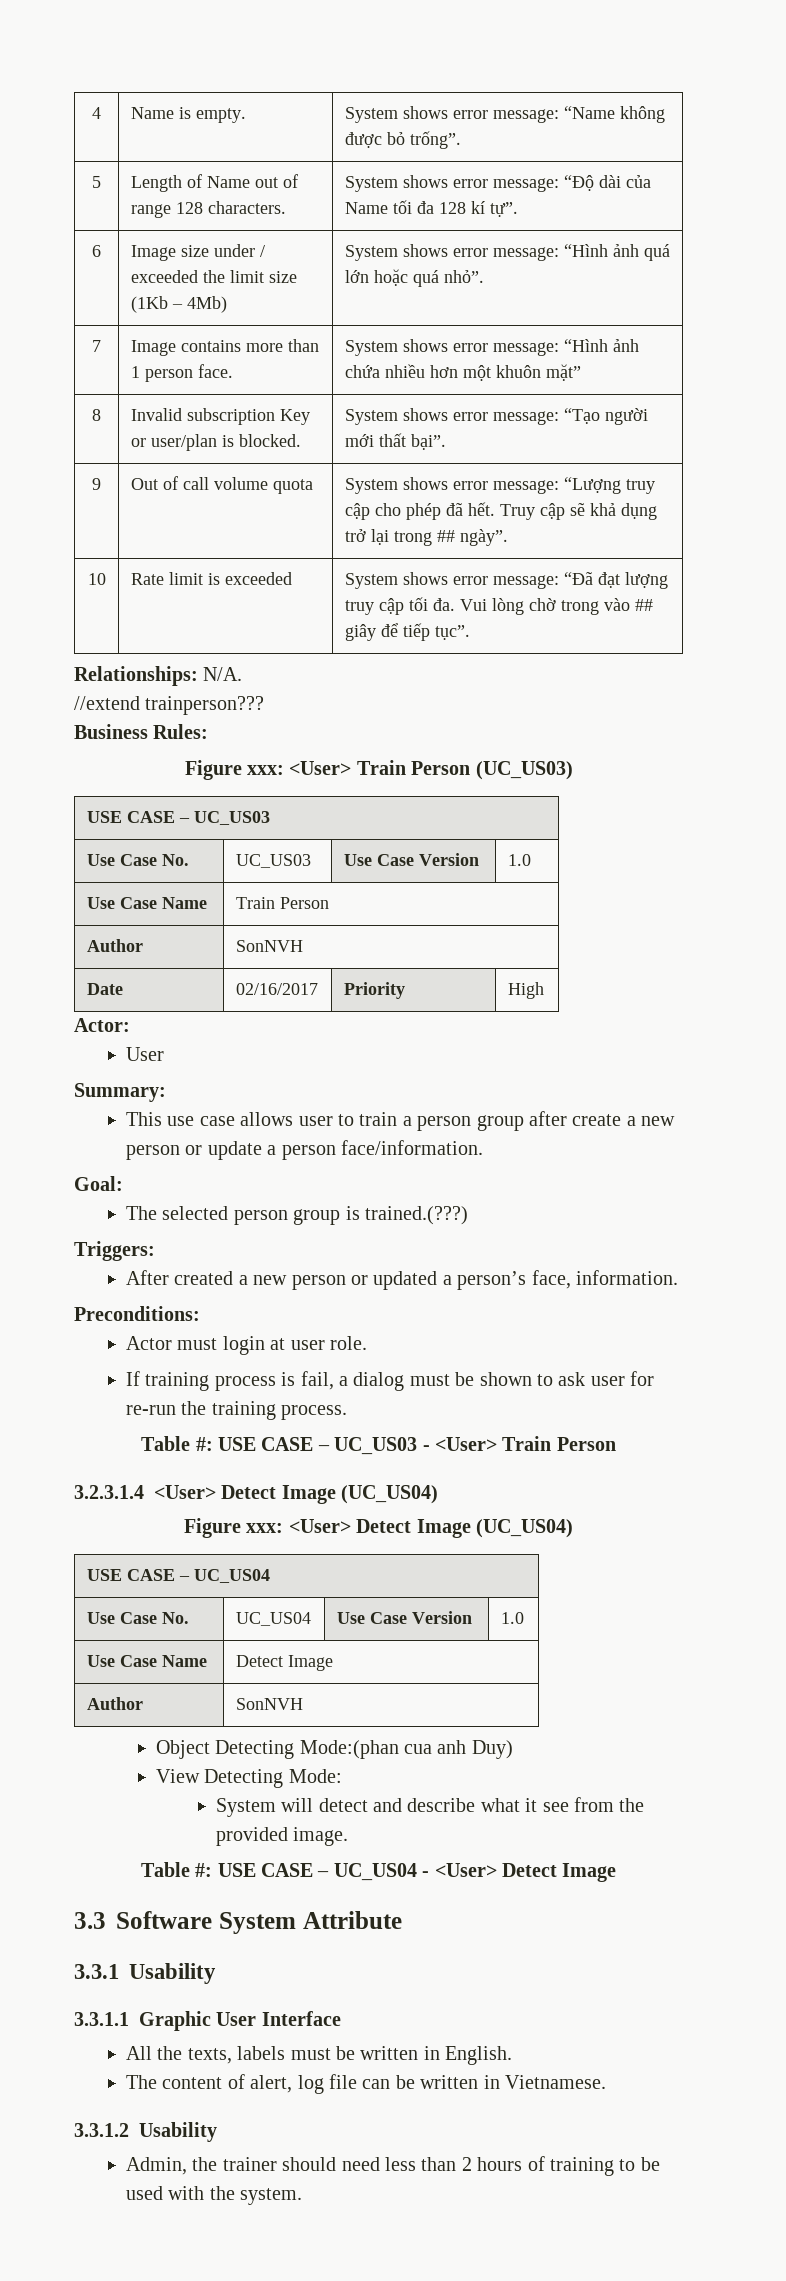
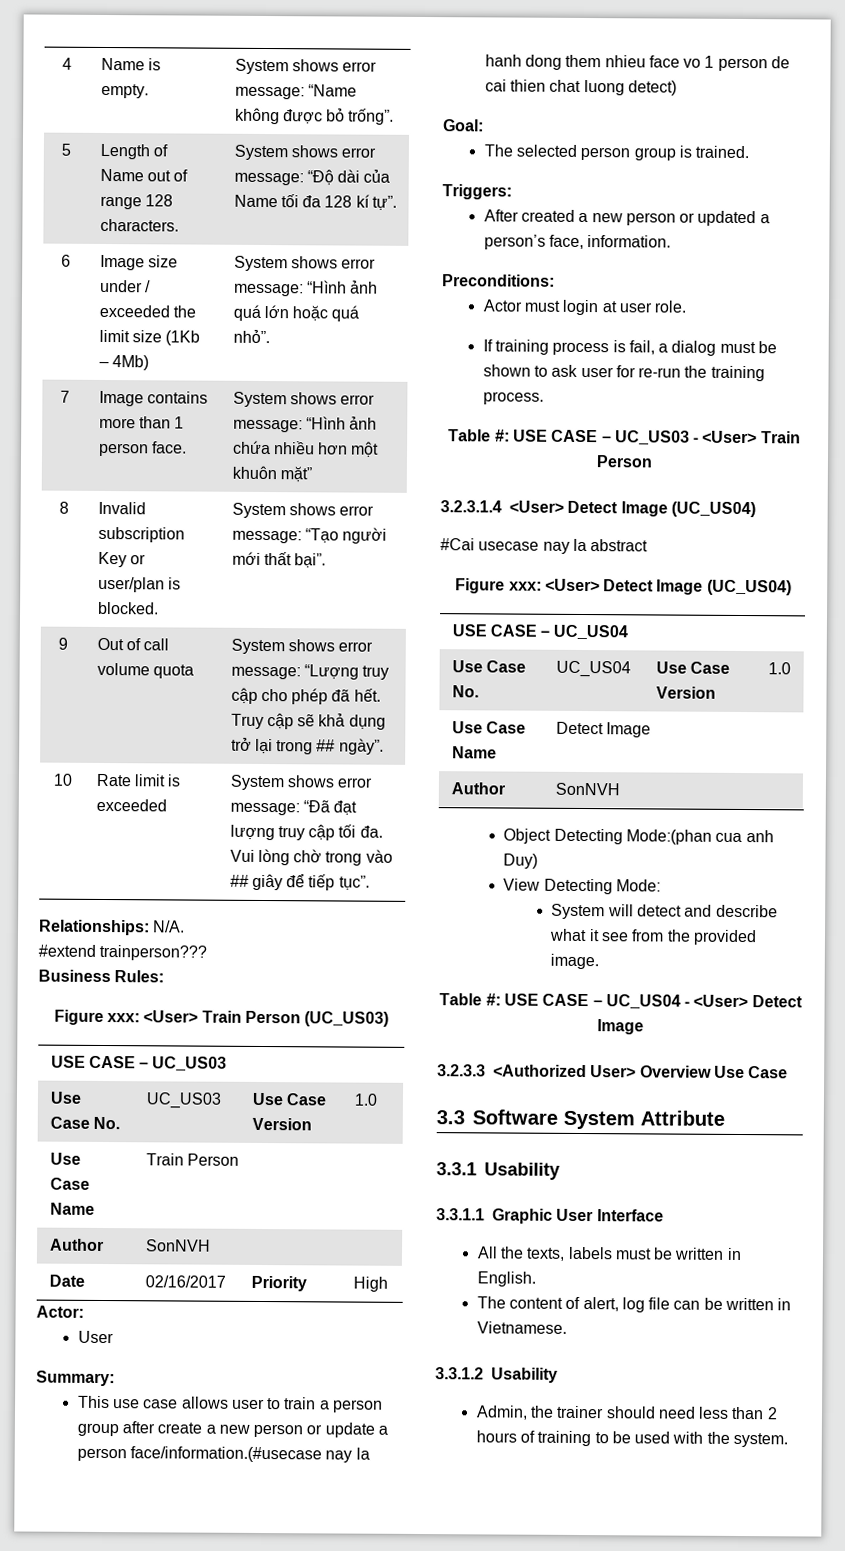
[74,696,140,710] //extend -> [38,944,96,957] #extend
[340,1140,483,1155] face/information. -> [129,1446,370,1463] [484,54,791,72] [484,79,677,96] face/information.(#usecase nay la hanh dong them nhieu face vo 1 person de cai thien chat luong detect)
[364,1206,468,1225] trained.(???) -> [695,145,750,159] trained.
(439, 1494) none -> [440,538,649,554] // #Cai usecase nay la abstract
(617, 1872) none -> [437,1064,789,1079] // 3.2.3.3 <Authorized User> Overview Use Case

